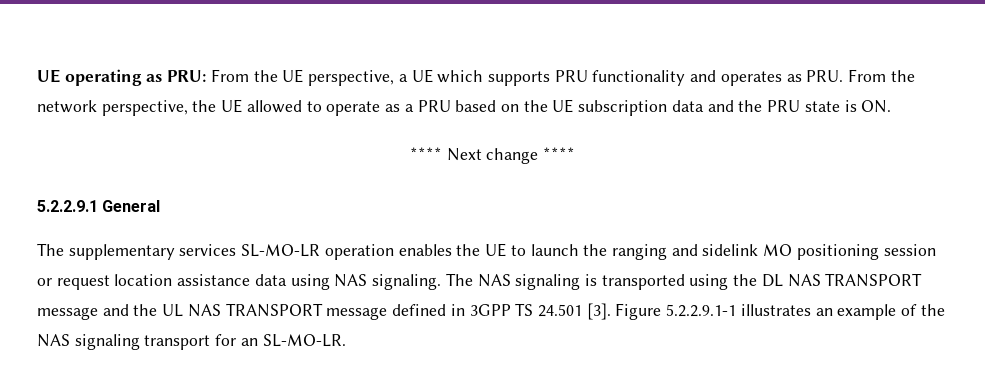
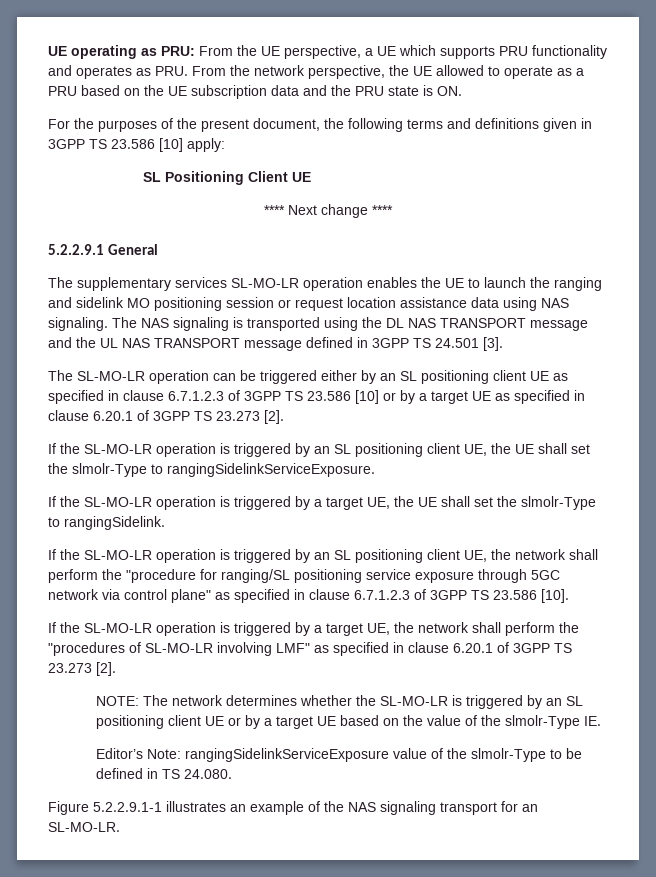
(892, 106) none -> [48,118,592,132] [48,138,225,152] [143,171,312,185] // For the purposes of the present document, the following terms and definitions given in 3GPP TS 23.586 [10] apply: // SL Positioning Client UE
(611, 311) none -> [48,370,568,384] [48,390,585,404] [48,410,284,424] [48,443,590,457] [48,463,375,477] [48,496,596,510] [48,516,165,530] [48,549,598,563] [48,569,560,583] [48,589,569,603] [48,622,579,636] [48,642,572,656] [48,662,116,676] [95,695,583,709] [95,715,601,729] [95,748,582,762] [95,768,232,779] // The SL-MO-LR operation can be triggered either by an SL positioning client UE as specified in clause 6.7.1.2.3 of 3GPP TS 23.586 [10] or by a target UE as specified in clause 6.20.1 of 3GPP TS 23.273 [2]. // If the SL-MO-LR operation is triggered by an SL positioning client UE, the UE shall set the slmolr-Type to rangingSidelinkServiceExposure. // If the SL-MO-LR operation is triggered by a target UE, the UE shall set the slmolr-Type to rangingSidelink. // If the SL-MO-LR operation is triggered by an SL positioning client UE, the network shall perform the "procedure for ranging/SL positioning service exposure through 5GC network via control plane" as specified in clause 6.7.1.2.3 of 3GPP TS 23.586 [10]. // If the SL-MO-LR operation is triggered by a target UE, the network shall perform the "procedures of SL-MO-LR involving LMF" as specified in clause 6.20.1 of 3GPP TS 23.273 [2]. // NOTE: The network determines whether the SL-MO-LR is triggered by an SL positioning client UE or by a target UE based on the value of the slmolr-Type IE. // Editor’s Note: rangingSidelinkServiceExposure value of the slmolr-Type to be defined in TS 24.080. //

